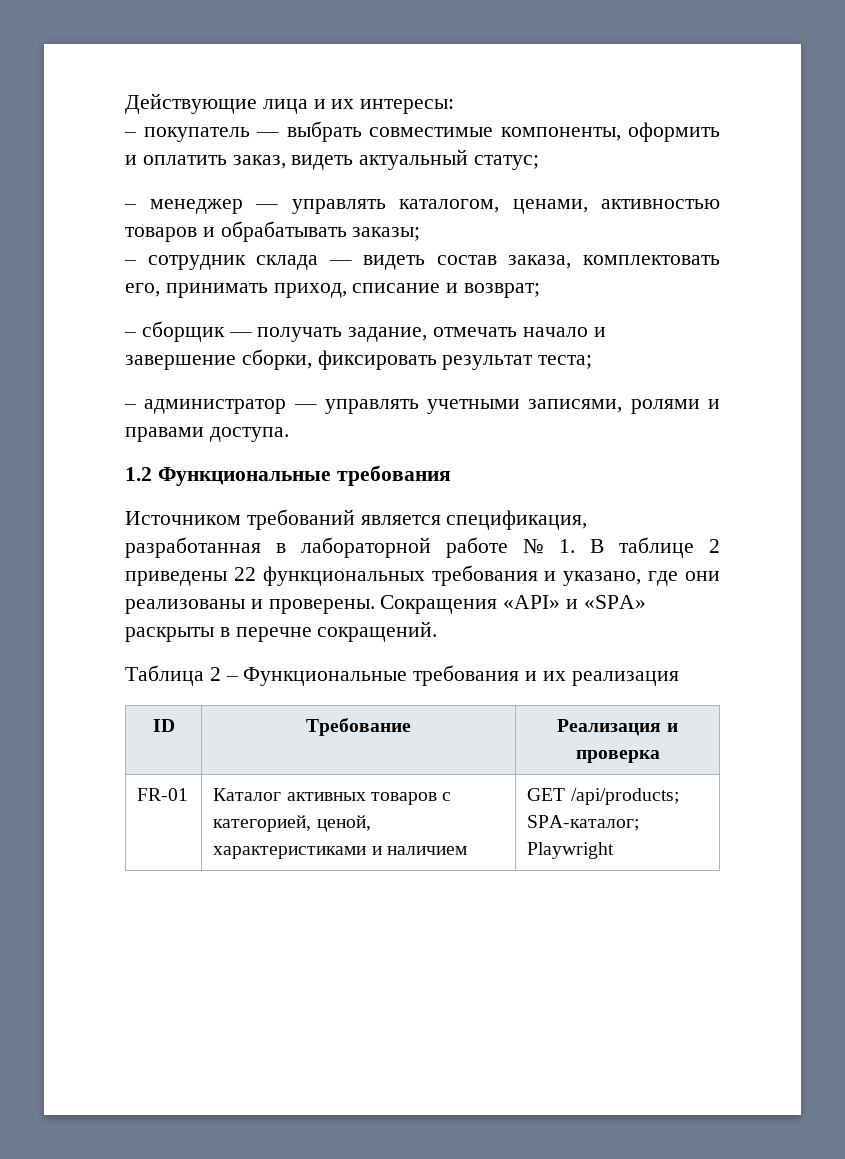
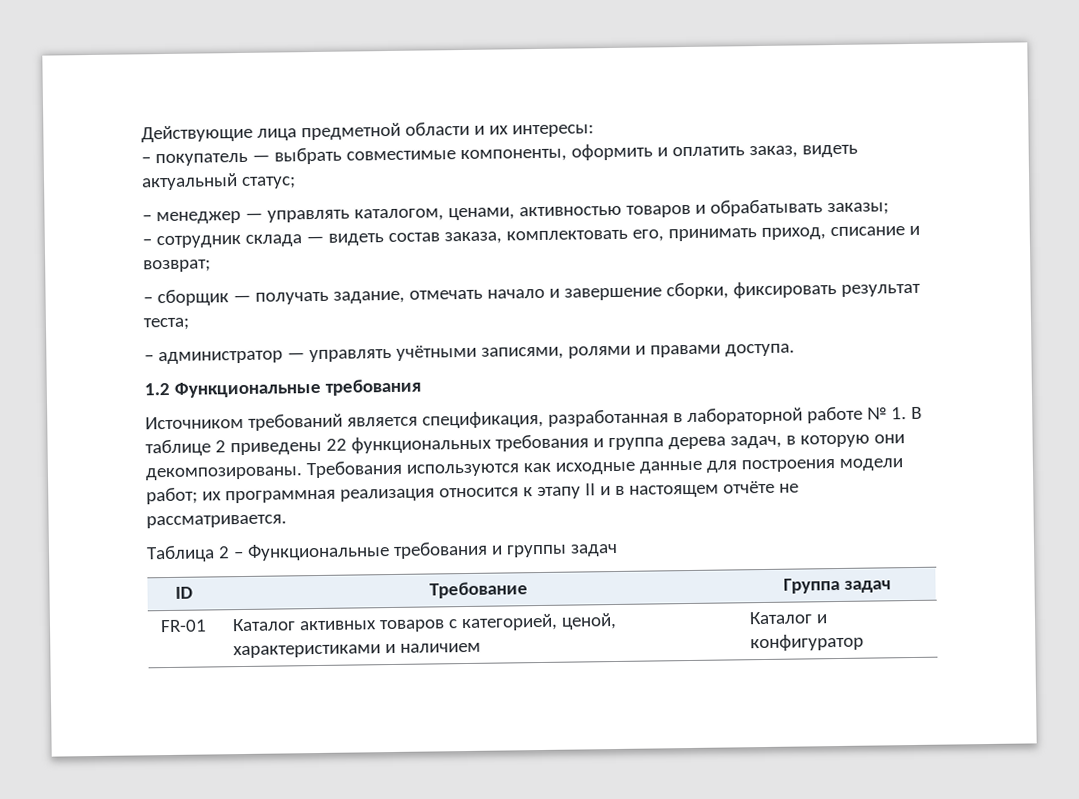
(308, 106) none -> [300,121,470,141] предметной области
[427,399,521,414] учетными -> [395,344,477,361] учётными
[563,571,720,586] [125,595,646,614] [125,621,438,642] указано, где они реализованы и проверены. Сокращения «API» и «SPA» раскрыты в перечне сокращений. -> [607,434,905,451] [145,458,903,481] [146,480,799,505] [146,514,287,529] группа дерева задач, в которую они декомпозированы. Требования используются как исходные данные для построения модели работ; их программная реализация относится к этапу II и в настоящем отчёте не рассматривается.
[542,671,679,686] их реализация -> [505,543,618,558] группы задач
[557,719,678,736] [575,750,660,763] Реализация и проверка -> [782,577,891,594] Группа задач
[527,788,679,805] [527,815,640,831] [527,842,615,859] GET /api/products; SPA-каталог; Playwright -> [749,611,829,625] [750,633,865,652] Каталог и конфигуратор

